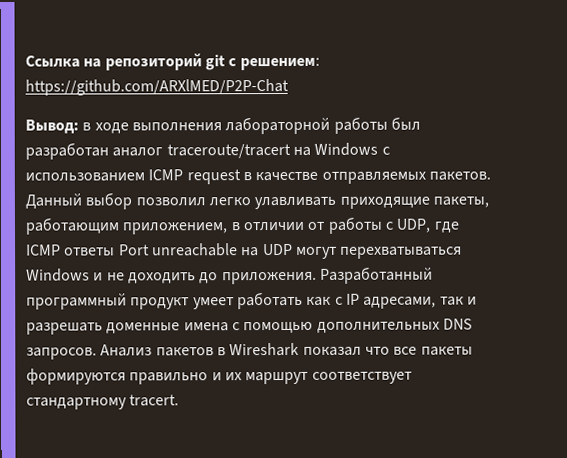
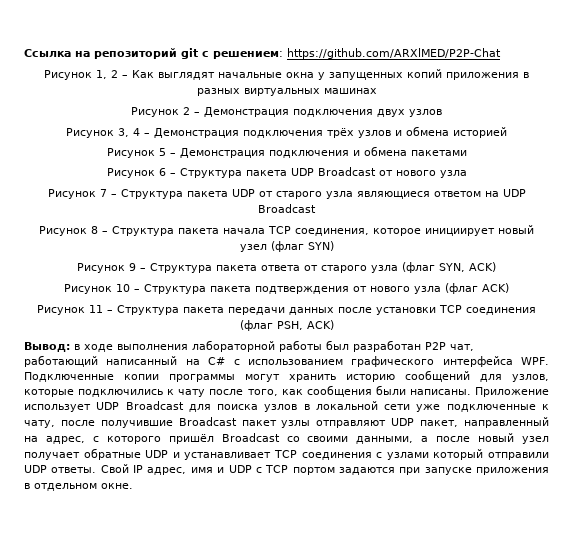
(289, 87) none -> [44,69,529,80] [196,88,377,96] [131,107,442,117] [66,126,507,138] [106,146,467,158] [106,167,467,178] [47,189,526,199] [258,204,316,213] [39,225,534,236] [239,241,334,252] [77,262,496,273] [64,283,509,294] [37,305,536,315] [239,320,334,331] // Рисунок 1, 2 – Как выглядят начальные окна у запущенных копий приложения в разных виртуальных машинах // Рисунок 2 – Демонстрация подключения двух узлов // Рисунок 3, 4 – Демонстрация подключения трёх узлов и обмена историей // Рисунок 5 – Демонстрация подключения и обмена пакетами // Рисунок 6 – Структура пакета UDP Broadcast от нового узла // Рисунок 7 – Структура пакета UDP от старого узла являющиеся ответом на UDP Broadcast // Рисунок 8 – Структура пакета начала TCP соединения, которое инициирует новый узел (флаг SYN) // Рисунок 9 – Структура пакета ответа от старого узла (флаг SYN, ACK) // Рисунок 10 – Структура пакета подтверждения от нового узла (флаг ACK) // Рисунок 11 – Структура пакета передачи данных после установки TCP соединения (флаг PSH, ACK)
[112,142,390,159] [25,169,491,185] [25,192,489,210] [25,216,460,235] [26,243,463,259] [26,266,433,285] [26,291,477,310] [26,318,473,335] [26,342,473,360] [26,368,412,385] [26,394,180,410] аналог traceroute/tracert на Windows с использованием ICMP request в качестве отправляемых пакетов. Данный выбор позволил легко улавливать приходящие пакеты, работающим приложением, в отличии от работы с UDP, где ICMP ответы Port unreachable на UDP могут перехватываться Windows и не доходить до приложения. Разработанный программный продукт умеет работать как с IP адресами, так и разрешать доменные имена с помощью дополнительных DNS запросов. Анализ пакетов в Wireshark показал что все пакеты формируются правильно и их маршрут соответствует стандартному tracert. -> [425,342,474,351] [24,355,550,367] [24,370,549,382] [24,385,549,397] [24,401,549,412] [24,417,550,428] [24,433,550,444] [24,448,550,460] [24,464,549,475] [24,483,133,491] P2P чат, работающий написанный на C# с использованием графического интерфейса WPF. Подключенные копии программы могут хранить историю сообщений для узлов, которые подключились к чату после того, как сообщения были написаны. Приложение использует UDP Broadcast для поиска узлов в локальной сети уже подключенные к чату, после получившие Broadcast пакет узлы отправляют UDP пакет, направленный на адрес, с которого пришёл Broadcast со своими данными, а после новый узел получает обратные UDP и устанавливает TCP соединения с узлами который отправили UDP ответы. Свой IP адрес, имя и UDP с TCP портом задаются при запуске приложения в отдельном окне.

